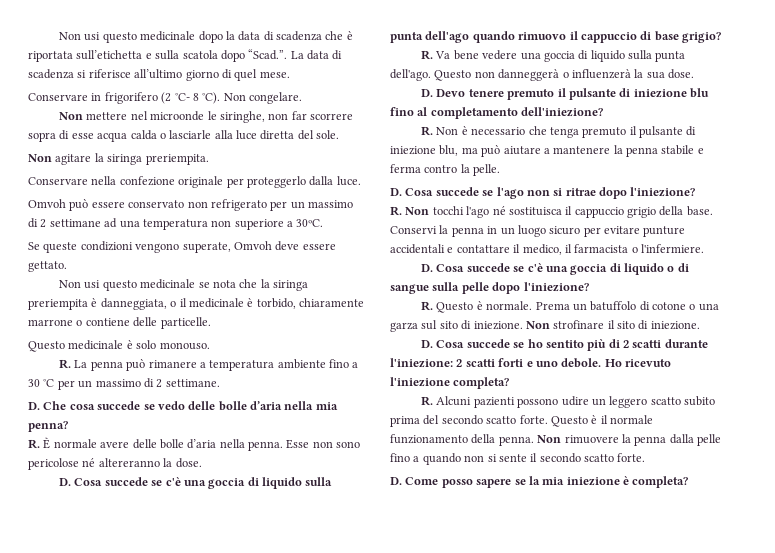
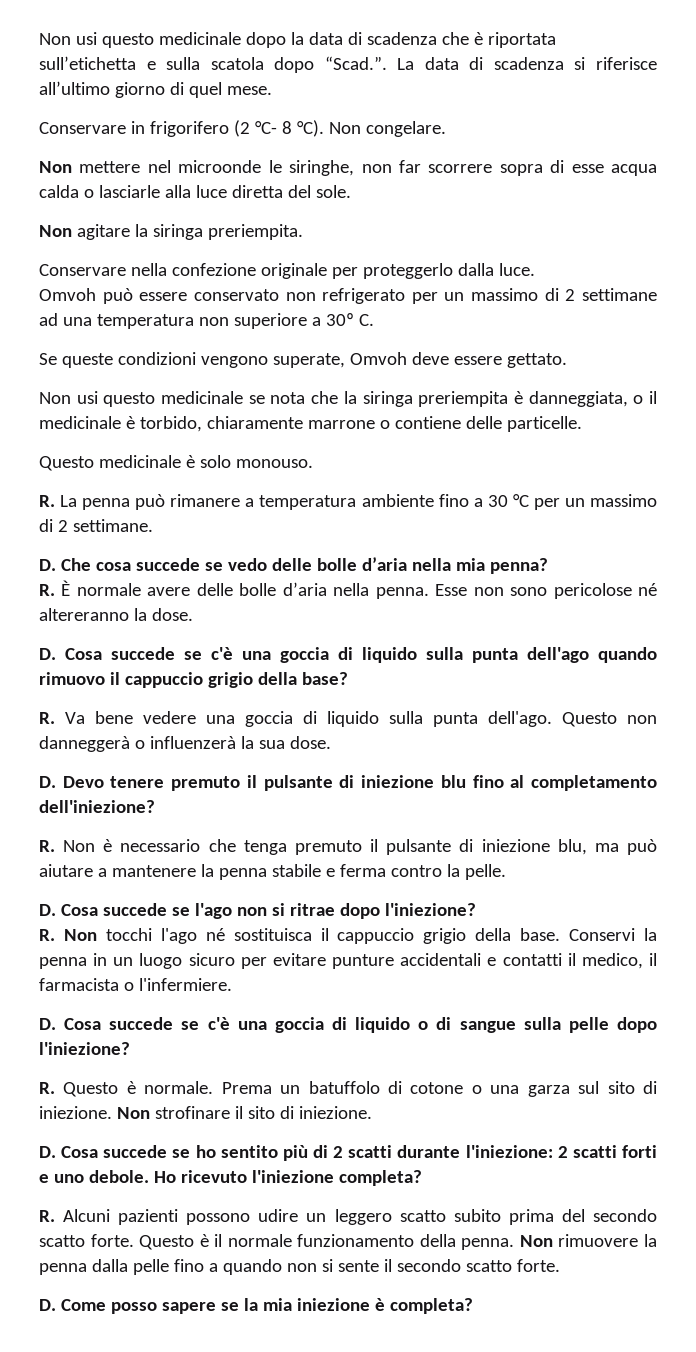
[296,219,324,227] 30ºC. -> [325,313,374,326] 30º C.
[640,31,721,43] di base grigio? -> [207,672,348,688] grigio della base?
[456,245,510,253] contattare -> [502,953,562,966] contatti

